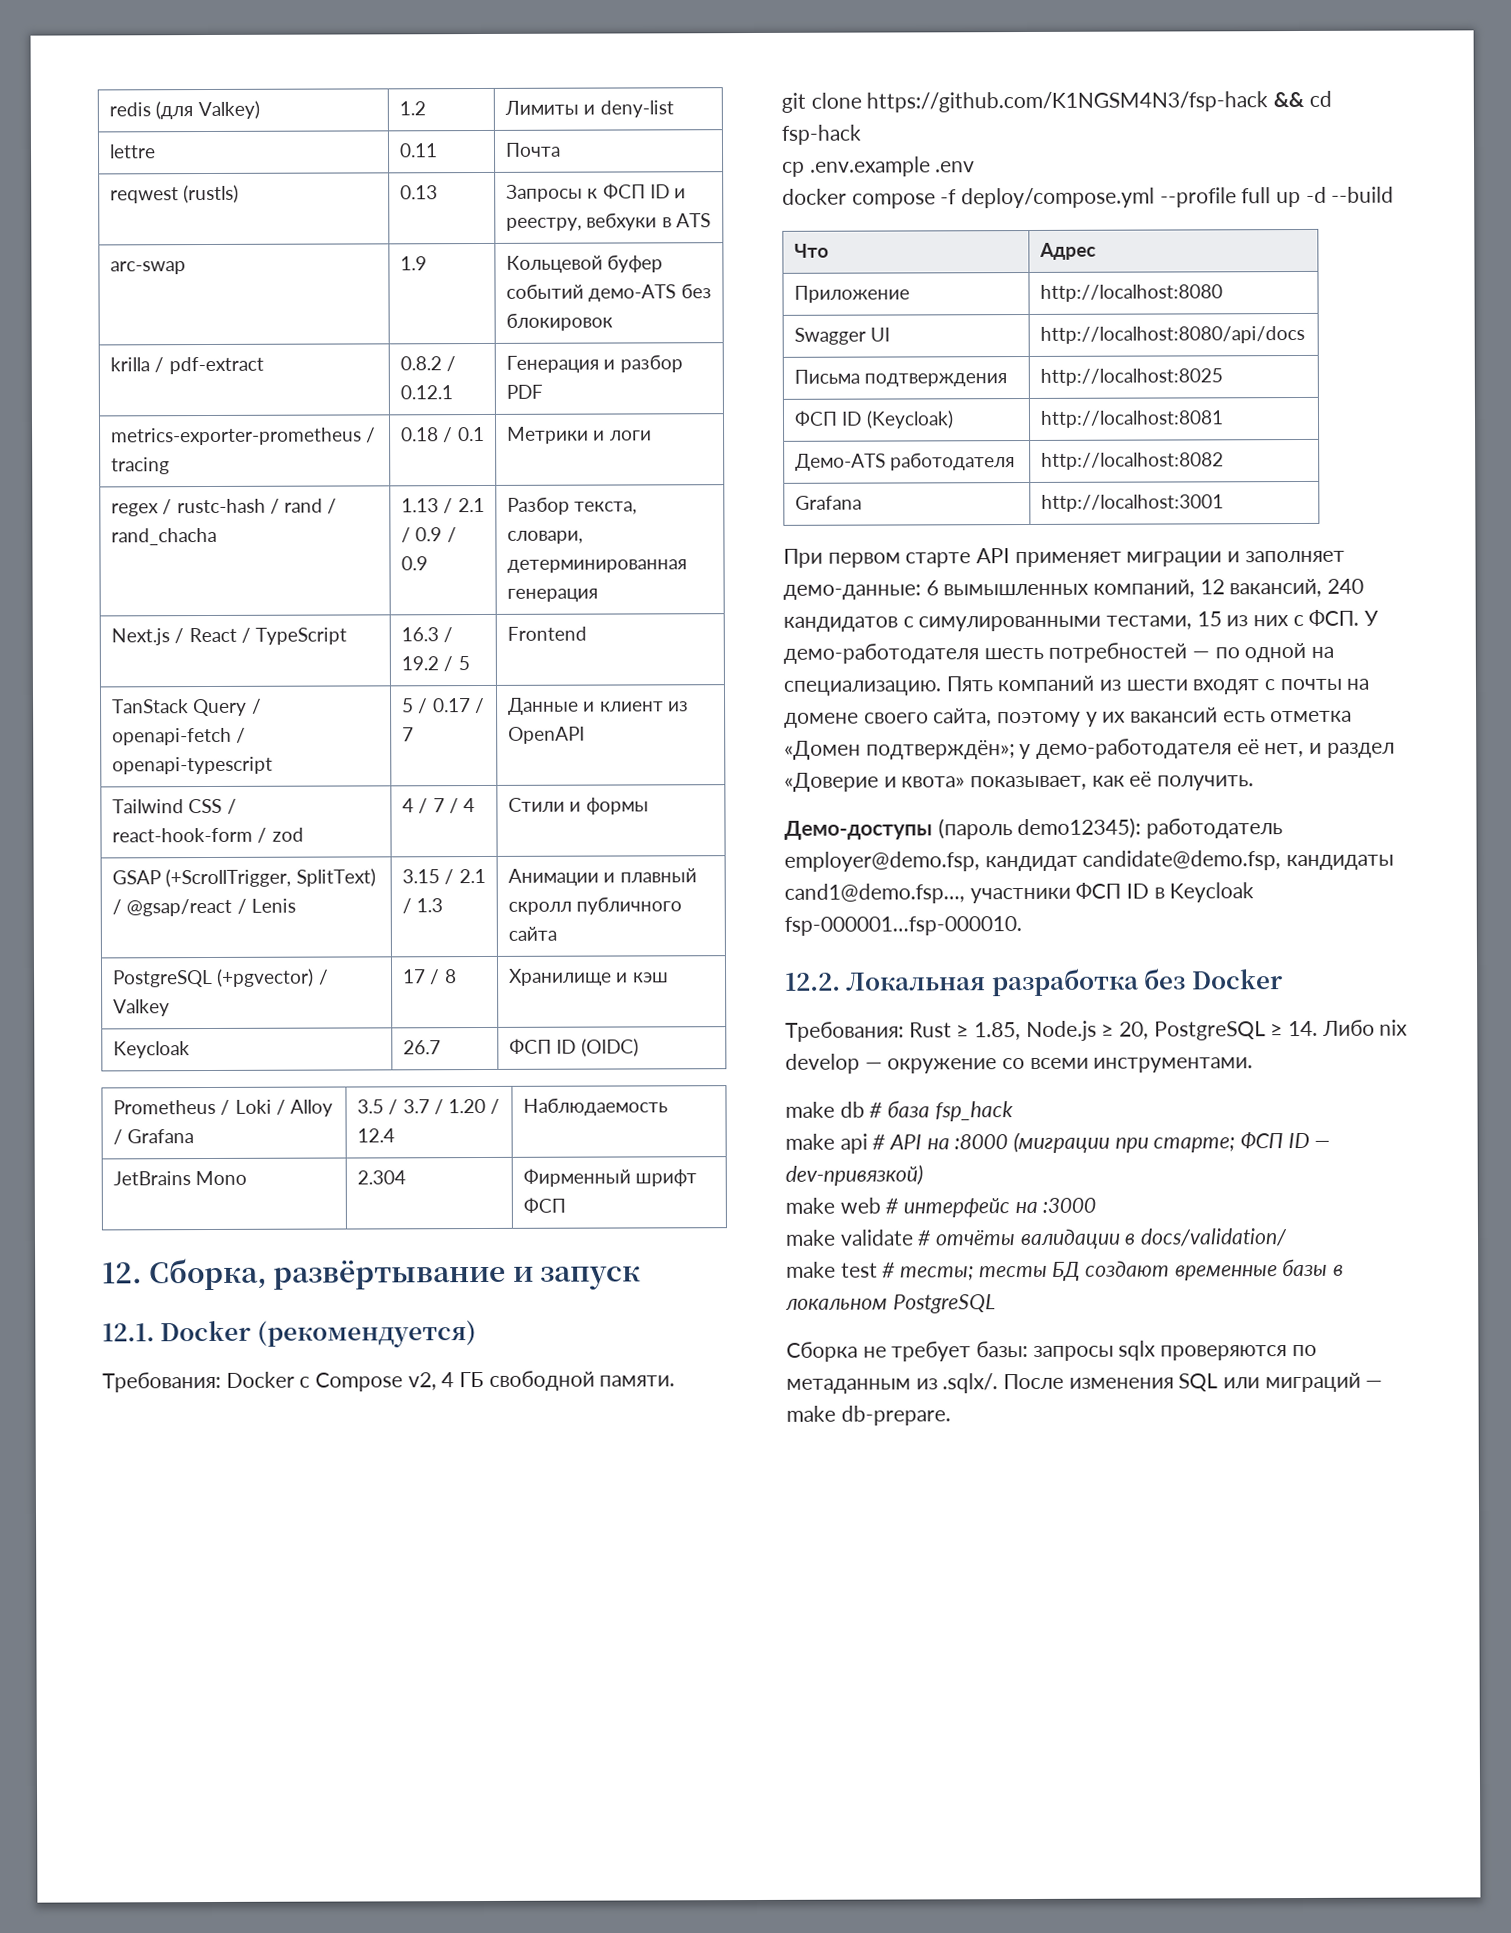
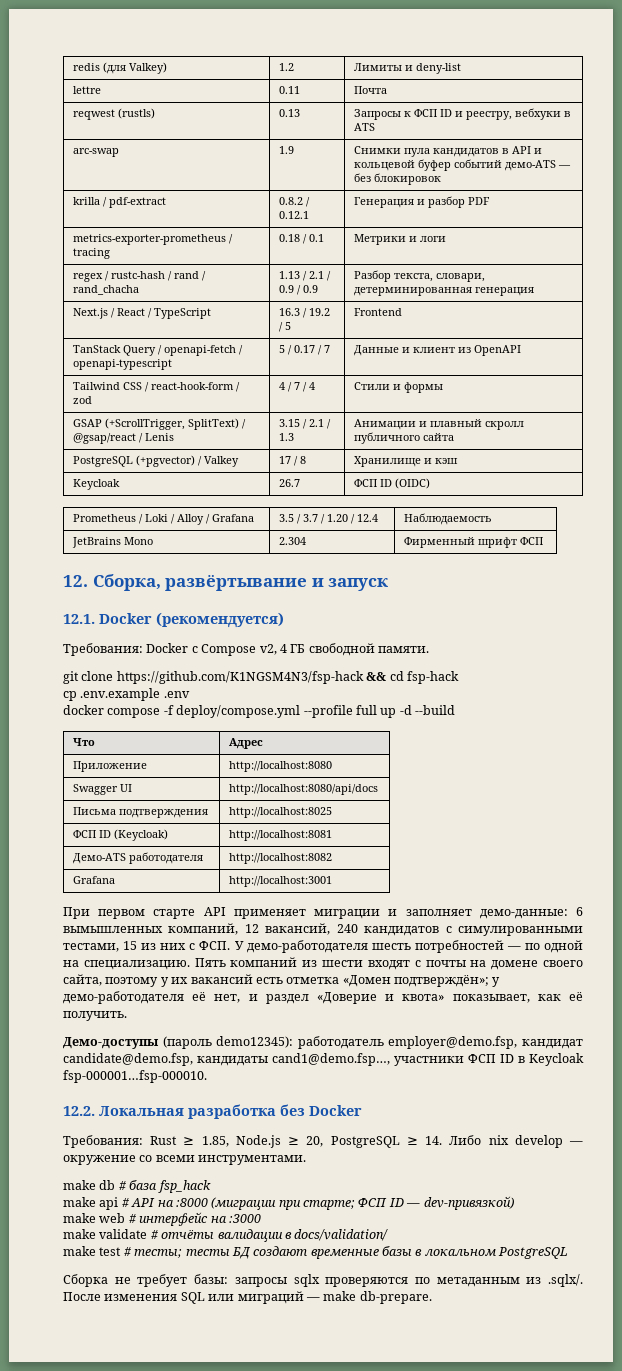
[506,255,604,273] Кольцевой -> [353,146,542,157] [353,160,415,171] Снимки пула кандидатов в API и кольцевой
(677, 293) none -> [557,165,571,168] —

